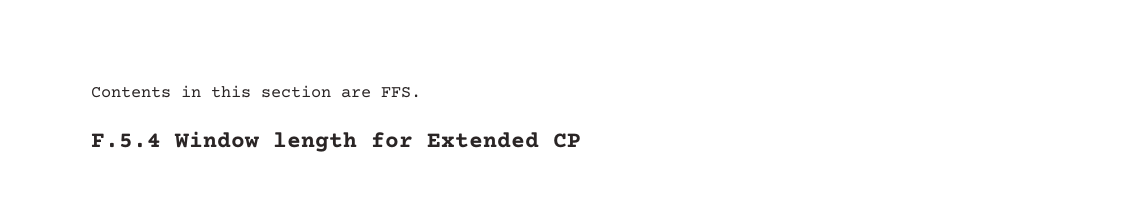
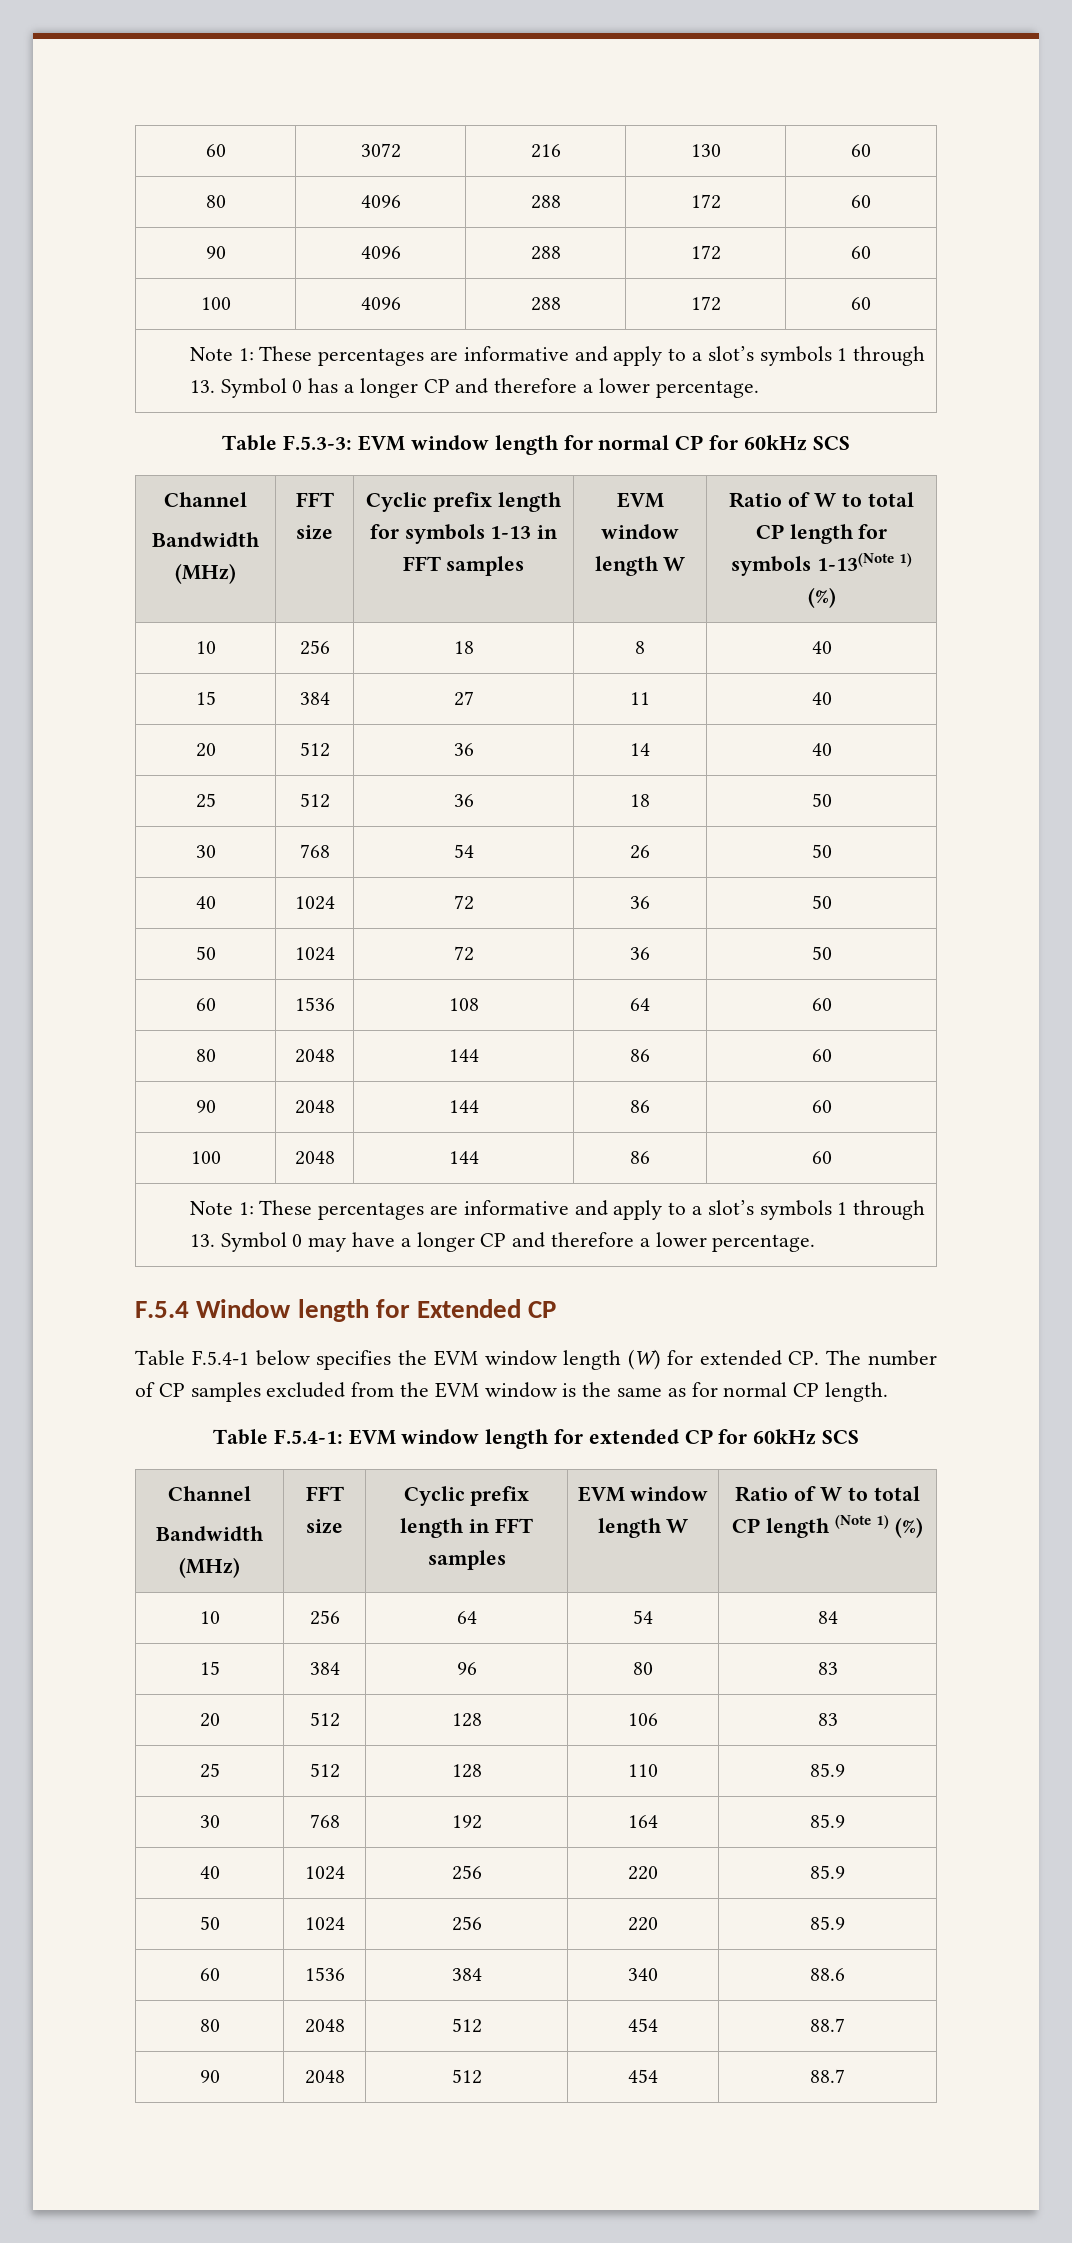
[91,85,421,98] Contents in this section are FFS. -> [205,144,226,157] [360,143,401,158] [530,144,561,158] [690,144,721,157] [851,144,871,157] [205,195,226,208] [360,195,401,208] [530,195,561,209] [690,194,721,209] [851,195,871,208] [205,246,226,259] [360,246,401,259] [530,246,561,260] [690,245,721,260] [851,246,871,259] [200,297,231,310] [360,297,401,310] [530,297,561,311] [690,296,721,311] [851,297,871,310] [189,346,926,366] [189,378,759,398] [222,435,850,455] [164,492,247,507] [152,532,260,547] [175,563,236,584] [295,492,334,507] [296,525,333,540] [366,492,562,512] [369,524,559,544] [402,556,525,576] [616,492,664,508] [601,524,679,539] [594,556,687,576] [729,492,914,508] [755,524,888,544] [730,553,913,576] [807,587,836,608] [195,641,216,654] [299,640,330,655] [453,641,474,654] [635,641,645,654] [811,641,832,654] [195,691,216,705] [299,692,330,705] [453,691,474,706] [630,692,650,705] [811,692,832,705] [195,743,216,757] [299,742,330,757] [453,743,474,756] [630,743,650,756] [811,743,832,756] [195,793,216,808] [299,793,330,808] [453,794,474,807] [630,794,650,807] [811,793,832,807] [195,845,216,858] [299,844,330,858] [453,844,474,858] [630,845,650,859] [811,844,832,858] [195,896,216,909] [294,896,335,910] [453,895,474,910] [630,896,650,909] [811,895,832,909] [195,946,216,960] [294,947,335,961] [453,946,474,961] [630,947,650,960] [811,946,832,960] [195,998,216,1011] [294,997,335,1011] [448,998,479,1011] [630,998,650,1011] [811,998,832,1011] [195,1049,216,1062] [294,1049,335,1063] [448,1049,479,1062] [630,1049,650,1062] [811,1049,832,1062] [195,1100,216,1113] [294,1100,335,1114] [448,1100,479,1113] [630,1100,650,1113] [811,1100,832,1113] [190,1151,221,1164] [294,1151,335,1165] [448,1151,479,1164] [630,1151,650,1164] [811,1151,832,1164] [189,1200,926,1220] [189,1232,816,1252] 60 | 3072 | 216 | 130 | 60 // 80 | 4096 | 288 | 172 | 60 // 90 | 4096 | 288 | 172 | 60 // 100 | 4096 | 288 | 172 | 60 // Note 1: These percentages are informative and apply to a slot’s symbols 1 through 13. Symbol 0 has a longer CP and therefore a lower percentage. // Table F.5.3-3: EVM window length for normal CP for 60kHz SCS // Channel // Bandwidth (MHz) | FFT size | Cyclic prefix length for symbols 1-13 in FFT samples | EVM window length W | Ratio of W to total CP length for symbols 1-13(Note 1) (%) // 10 | 256 | 18 | 8 | 40 // 15 | 384 | 27 | 11 | 40 // 20 | 512 | 36 | 14 | 40 // 25 | 512 | 36 | 18 | 50 // 30 | 768 | 54 | 26 | 50 // 40 | 1024 | 72 | 36 | 50 // 50 | 1024 | 72 | 36 | 50 // 60 | 1536 | 108 | 64 | 60 // 80 | 2048 | 144 | 86 | 60 // 90 | 2048 | 144 | 86 | 60 // 100 | 2048 | 144 | 86 | 60 // Note 1: These percentages are informative and apply to a slot’s symbols 1 through 13. Symbol 0 may have a longer CP and therefore a lower percentage.
(581, 140) none -> [135,1349,937,1370] [135,1382,889,1402] [212,1429,860,1449] [168,1486,251,1501] [156,1526,264,1541] [179,1557,240,1578] [305,1486,344,1501] [306,1519,343,1534] [403,1486,530,1506] [400,1518,533,1538] [427,1550,506,1570] [577,1486,709,1502] [597,1518,690,1538] [735,1486,920,1502] [731,1515,924,1538] [199,1611,220,1624] [309,1610,340,1625] [456,1611,477,1624] [633,1610,653,1624] [817,1611,838,1624] [199,1661,220,1675] [309,1662,340,1675] [456,1662,477,1675] [633,1662,653,1675] [817,1662,838,1675] [199,1713,220,1727] [309,1712,340,1727] [451,1713,482,1727] [628,1713,658,1726] [817,1713,838,1726] [199,1763,220,1778] [309,1763,340,1778] [451,1764,482,1778] [628,1764,658,1777] [810,1763,845,1777] [199,1815,220,1828] [309,1814,340,1828] [451,1815,482,1829] [628,1815,658,1828] [810,1814,845,1828] [199,1866,220,1879] [304,1866,345,1880] [451,1865,482,1880] [628,1866,658,1880] [810,1865,845,1879] [199,1916,220,1930] [304,1917,345,1931] [451,1916,482,1931] [628,1917,658,1931] [810,1916,845,1930] [199,1968,220,1981] [304,1967,345,1981] [451,1968,482,1981] [628,1968,658,1981] [810,1968,845,1981] [199,2019,220,2032] [304,2019,345,2033] [451,2018,482,2033] [628,2018,658,2032] [810,2018,845,2032] [199,2070,220,2083] [304,2070,345,2084] [451,2069,482,2084] [628,2069,658,2083] [810,2069,845,2083] // Table F.5.4-1 below specifies the EVM window length (W) for extended CP. The number of CP samples excluded from the EVM window is the same as for normal CP length. // Table F.5.4-1: EVM window length for extended CP for 60kHz SCS // Channel // Bandwidth (MHz) | FFT size | Cyclic prefix length in FFT samples | EVM window length W | Ratio of W to total CP length (Note 1) (%) // 10 | 256 | 64 | 54 | 84 // 15 | 384 | 96 | 80 | 83 // 20 | 512 | 128 | 106 | 83 // 25 | 512 | 128 | 110 | 85.9 // 30 | 768 | 192 | 164 | 85.9 // 40 | 1024 | 256 | 220 | 85.9 // 50 | 1024 | 256 | 220 | 85.9 // 60 | 1536 | 384 | 340 | 88.6 // 80 | 2048 | 512 | 454 | 88.7 // 90 | 2048 | 512 | 454 | 88.7

